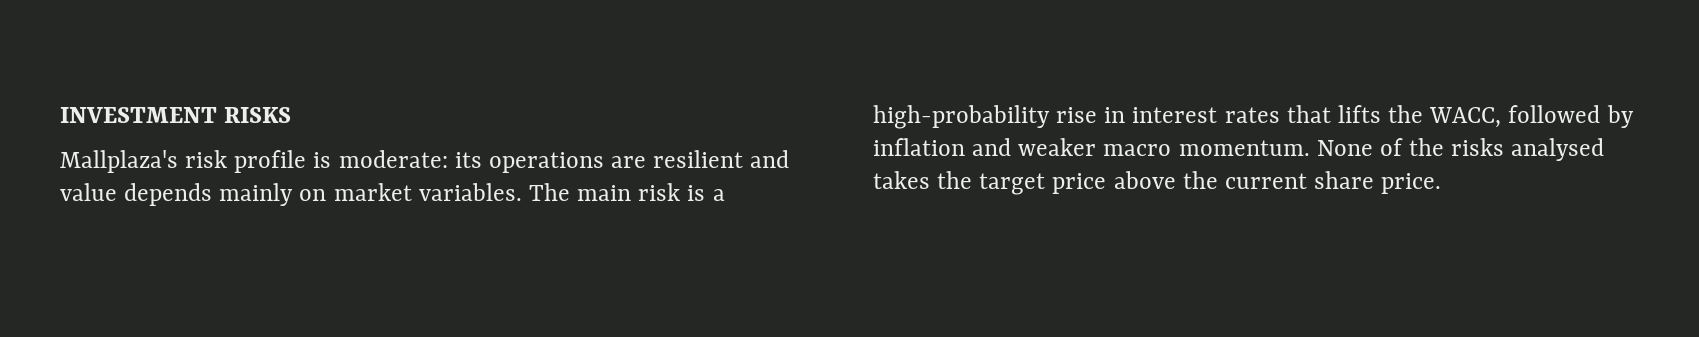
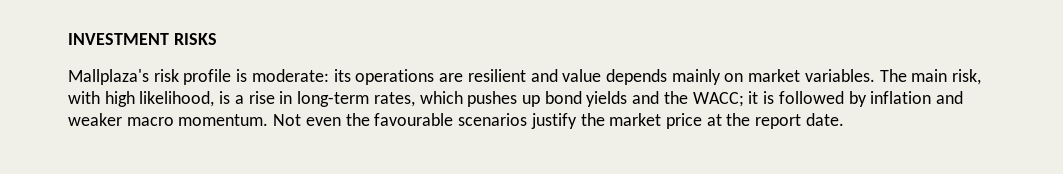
[638,183,681,201] risk -> [952,69,982,85] [68,91,215,107] risk, with high likelihood,
[873,105,1050,129] high-probability -> (244, 99) none
[1132,105,1502,128] interest rates that lifts the WACC, -> [297,91,775,107] long-term rates, which pushes up bond yields and the WACC; it is
[1316,138,1605,161] [873,171,1442,195] None of the risks analysed takes the target price above the current share price. -> [273,113,844,129] Not even the favourable scenarios justify the market price at the report date.

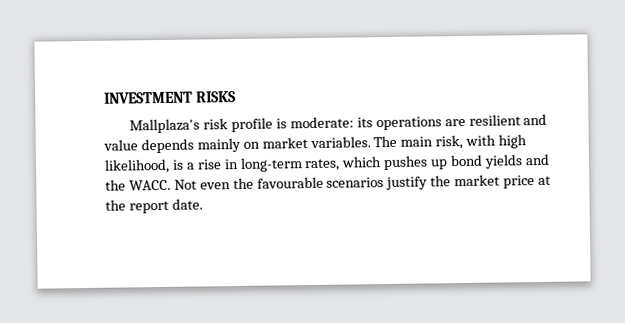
[692,91,963,107] [68,113,269,126] WACC; it is followed by inflation and weaker macro momentum. -> [128,179,171,191] WACC.

